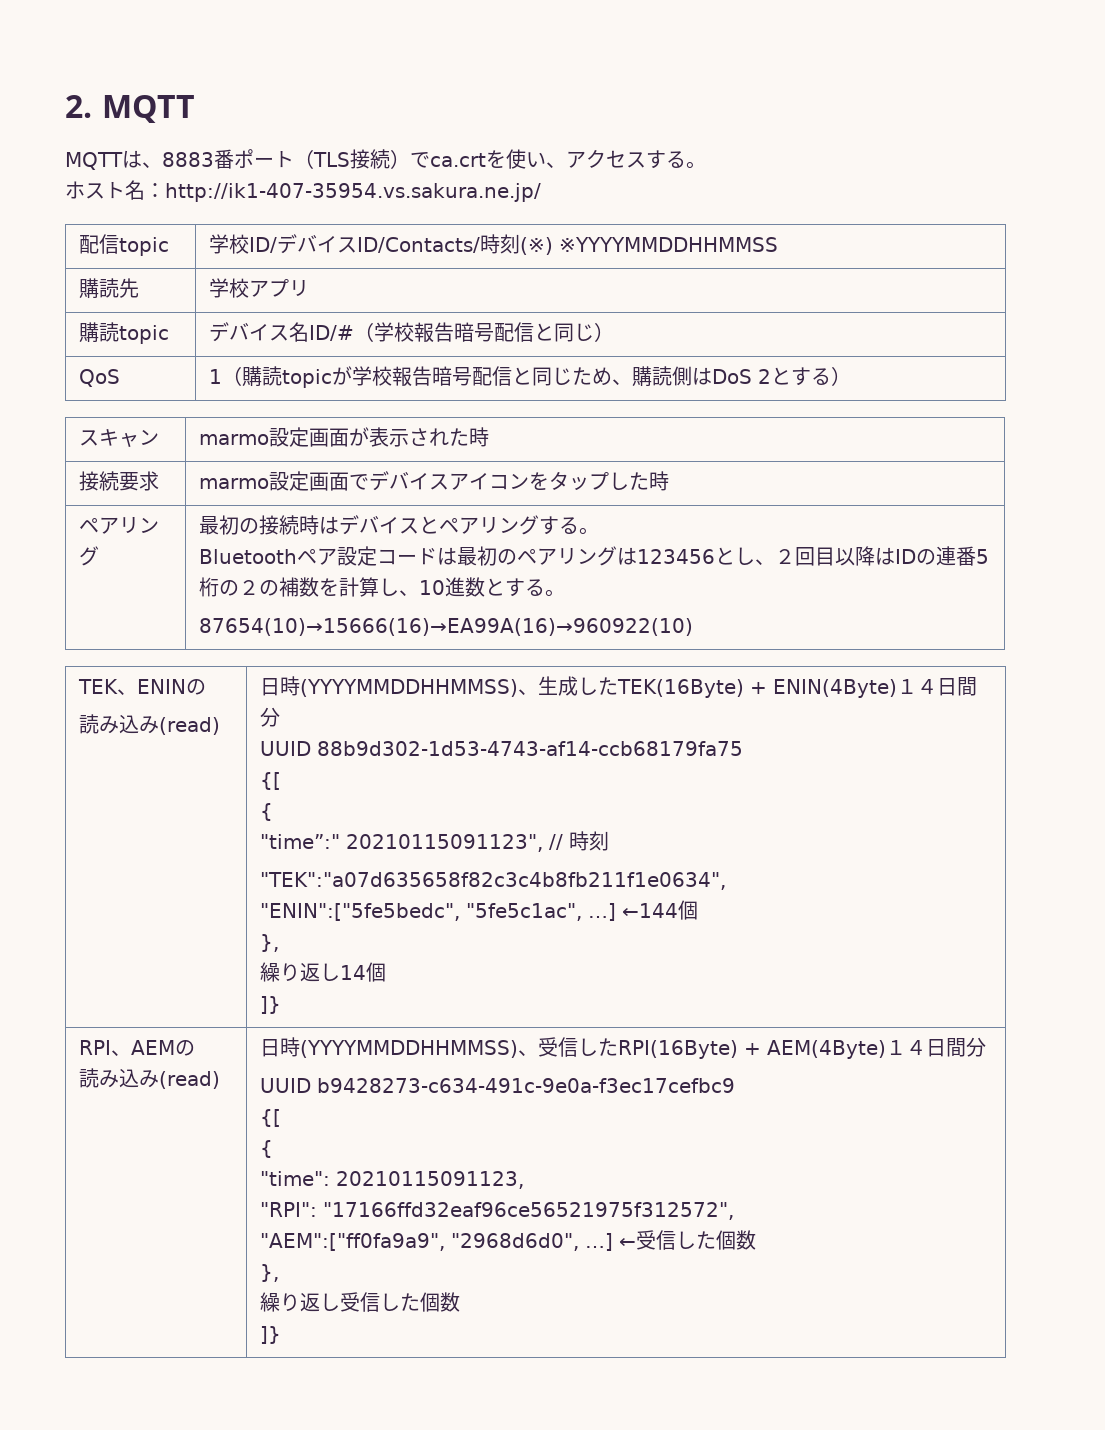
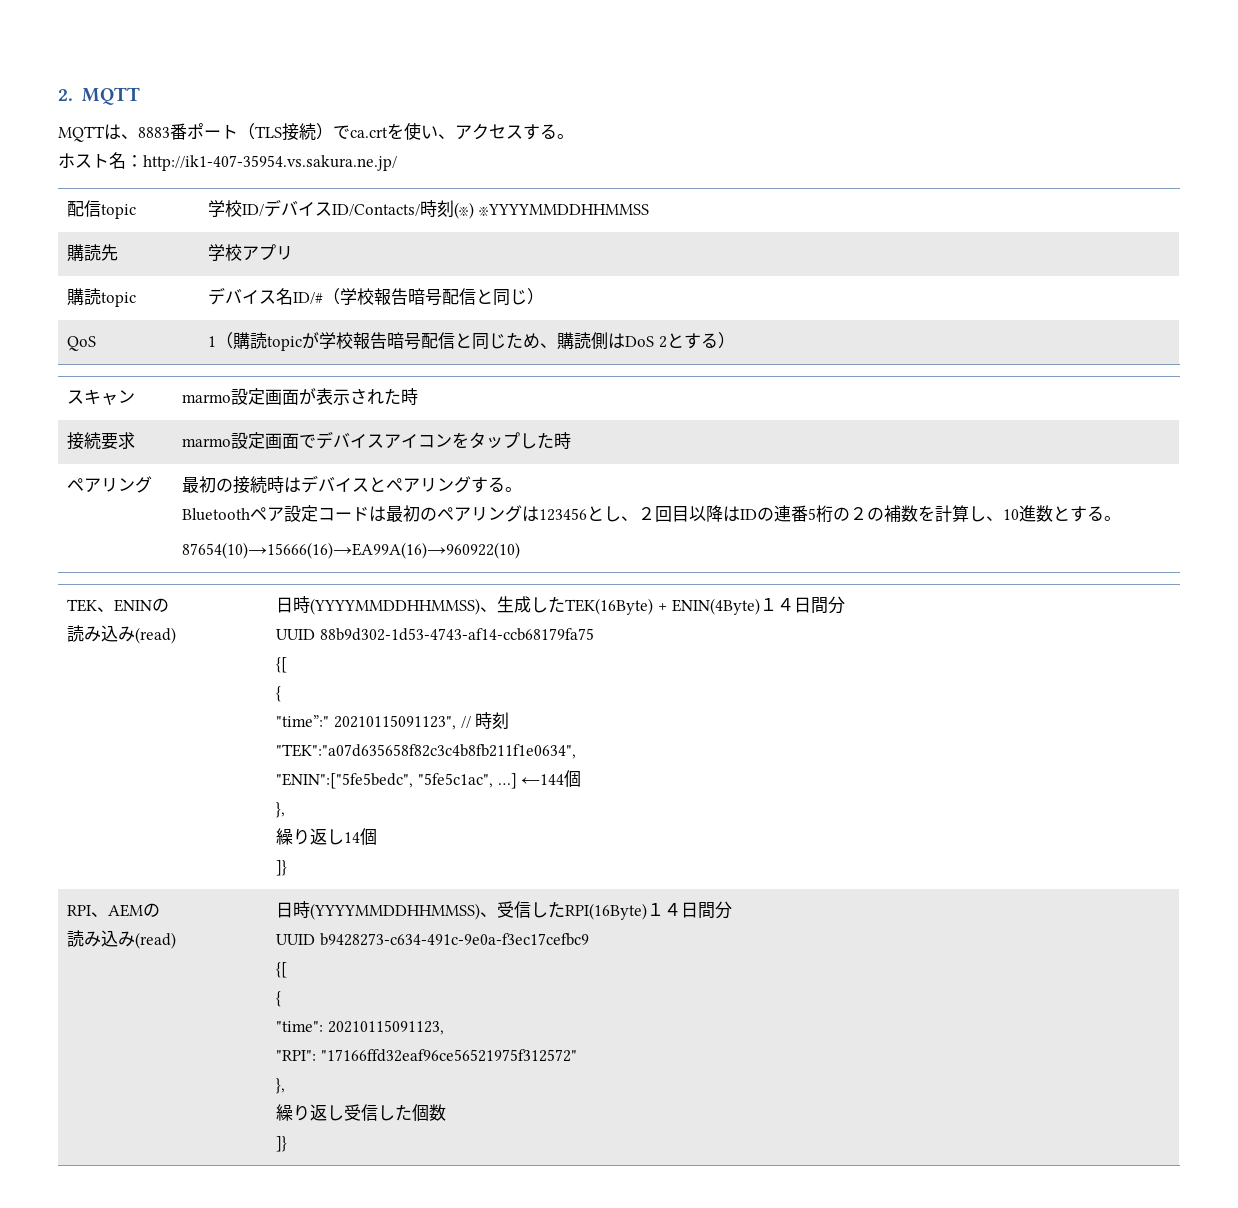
[744,1040,887,1059] + AEM(4Byte) -> (648, 911) none
[323,1202,735,1220] [260,1230,757,1251] "17166ffd32eaf96ce56521975f312572", // "AEM":["ff0fa9a9", "2968d6d0", …] ←受信した個数 -> [320,1049,577,1062] "17166ffd32eaf96ce56521975f312572"

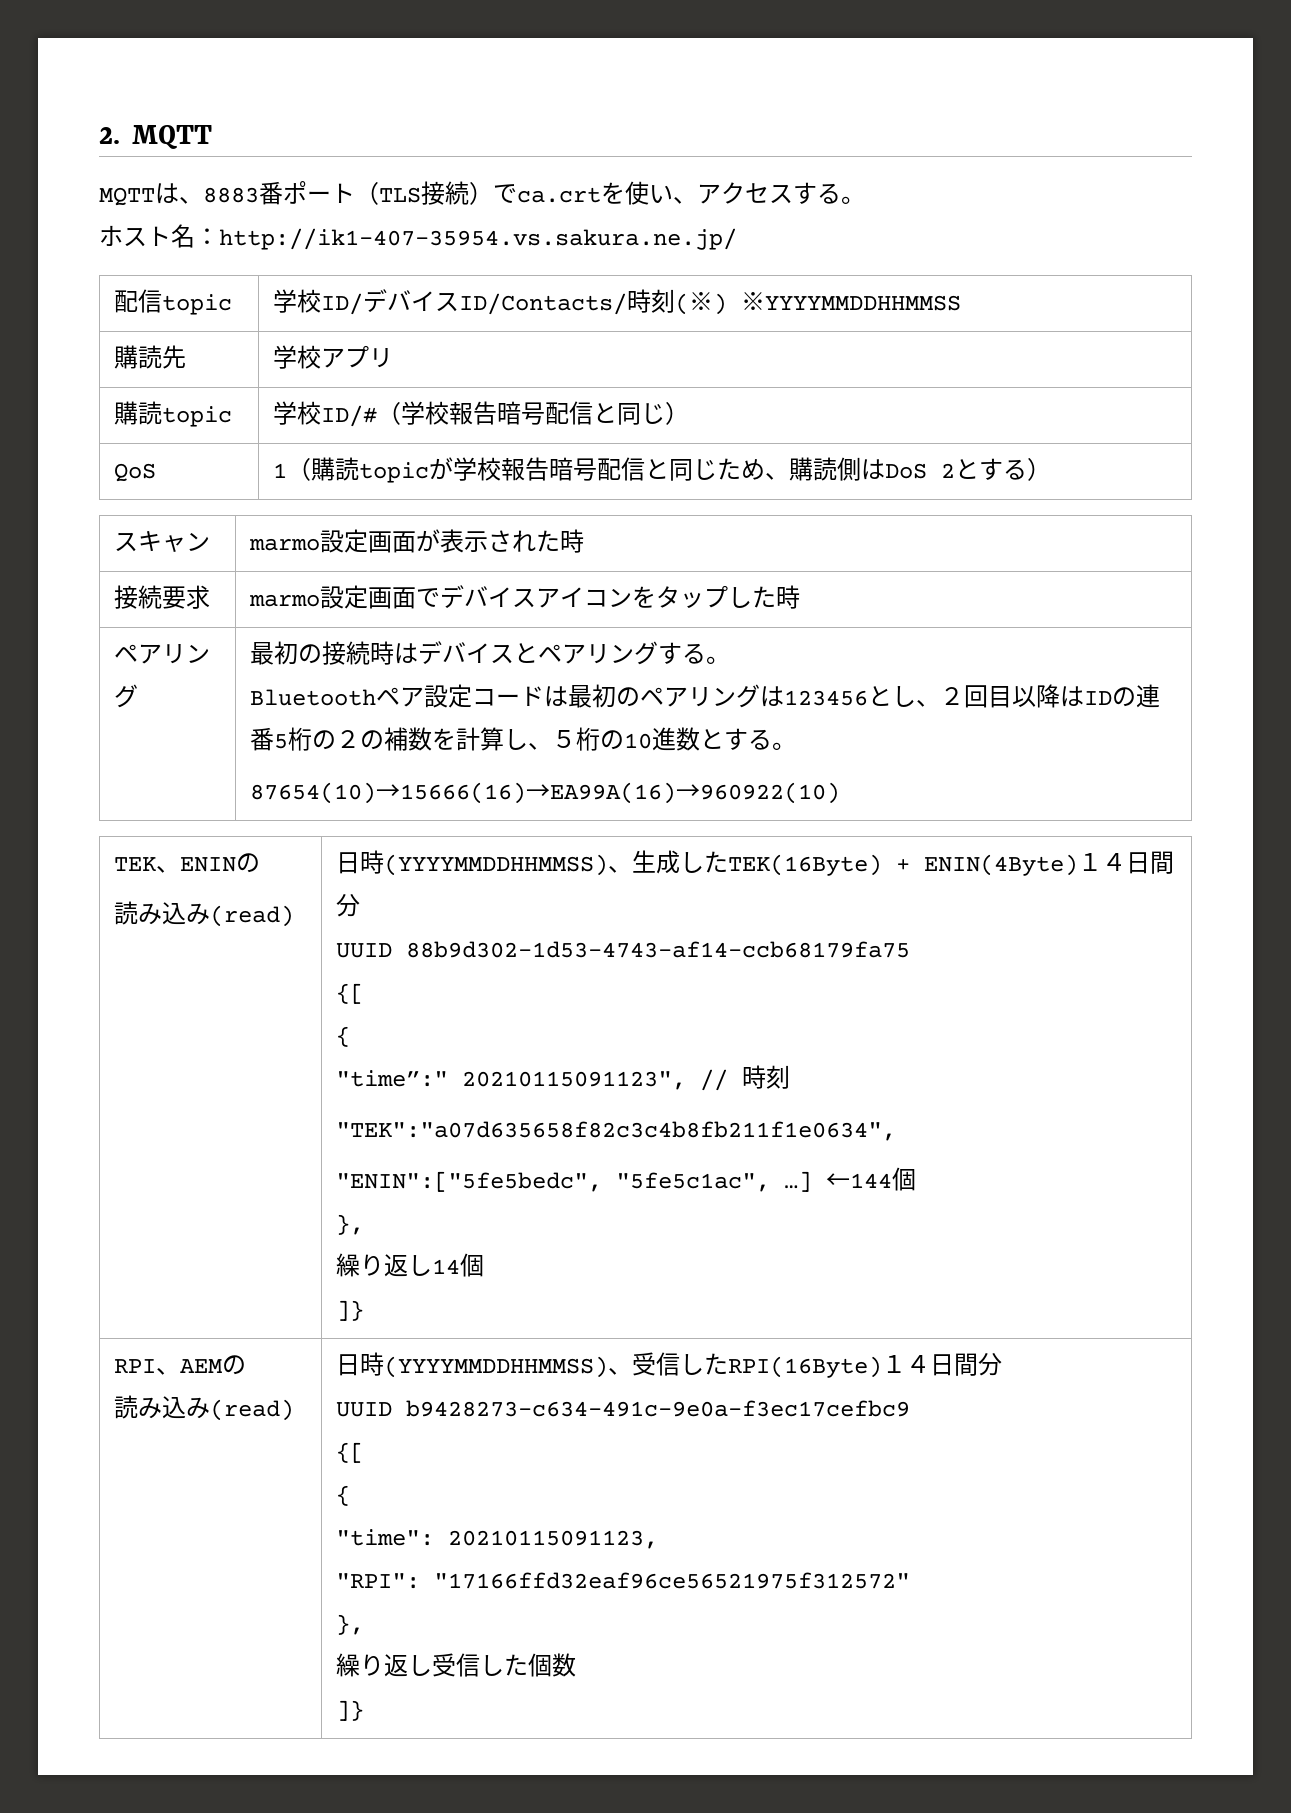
[208,287,294,305] デバイス名 -> [273,401,322,425] 学校
(1004, 518) none -> [552,727,625,751] ５桁の

